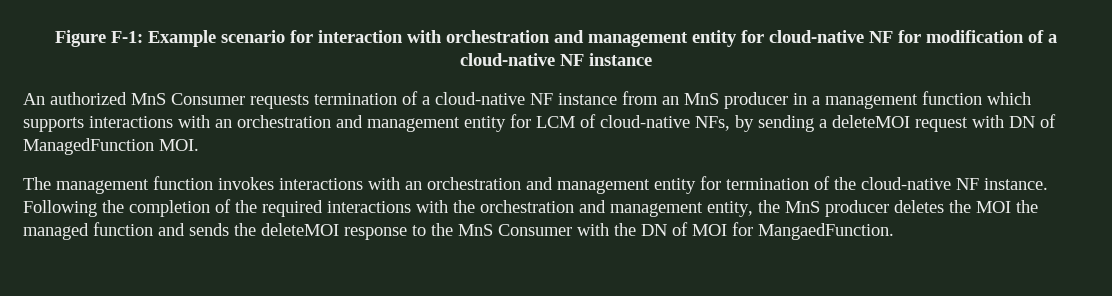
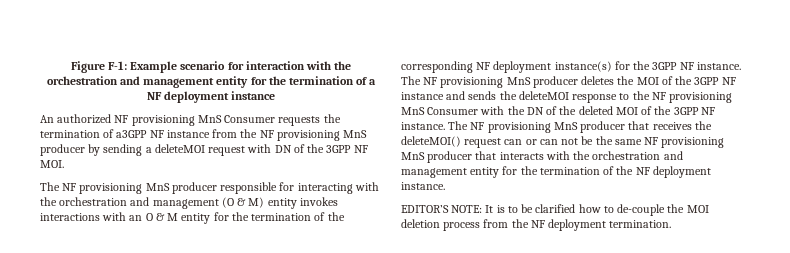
[446,30,1057,47] [460,53,584,66] orchestration and management entity for cloud-native NF for modification of a cloud-native NF -> [334,61,352,70] [46,76,377,88] [146,91,229,103] the orchestration and management entity for the termination of a NF deployment
(127, 98) none -> [114,115,195,126] NF provisioning
[314,91,525,105] termination of a cloud-native -> [323,114,341,123] [40,129,148,138] the termination of a3GPP
[662,91,1031,109] [23,114,730,132] an MnS producer in a management function which supports interactions with an orchestration and management entity for LCM of cloud-native NFs, -> [240,129,368,141] [40,144,85,156] the NF provisioning MnS producer
[23,138,154,155] ManagedFunction -> [307,144,368,153] the 3GPP NF
[56,176,1048,194] [23,199,780,217] management function invokes interactions with an orchestration and management entity for termination of the cloud-native NF instance. Following the completion of the required interactions with the orchestration and management entity, the -> [62,182,379,194] [40,197,338,209] [40,212,345,224] [401,61,741,73] [401,76,504,88] NF provisioning MnS producer responsible for interacting with the orchestration and management (O & M) entity invokes interactions with an O & M entity for the termination of the corresponding NF deployment instance(s) for the 3GPP NF instance. The NF provisioning
[1016,200,1038,213] [23,222,153,240] the managed function -> [661,76,736,85] [401,92,444,100] of the 3GPP NF instance
(453, 229) none -> [651,92,733,103] NF provisioning
[692,222,894,240] MOI for MangaedFunction. -> [559,106,715,115] [401,121,712,133] [401,136,725,148] [401,151,683,163] [401,166,711,178] [401,182,445,190] [401,204,709,216] [401,219,672,231] the deleted MOI of the 3GPP NF instance. The NF provisioning MnS producer that receives the deleteMOI() request can or can not be the same NF provisioning MnS producer that interacts with the orchestration and management entity for the termination of the NF deployment instance. // EDITOR’S NOTE: It is to be clarified how to de-couple the MOI deletion process from the NF deployment termination.

